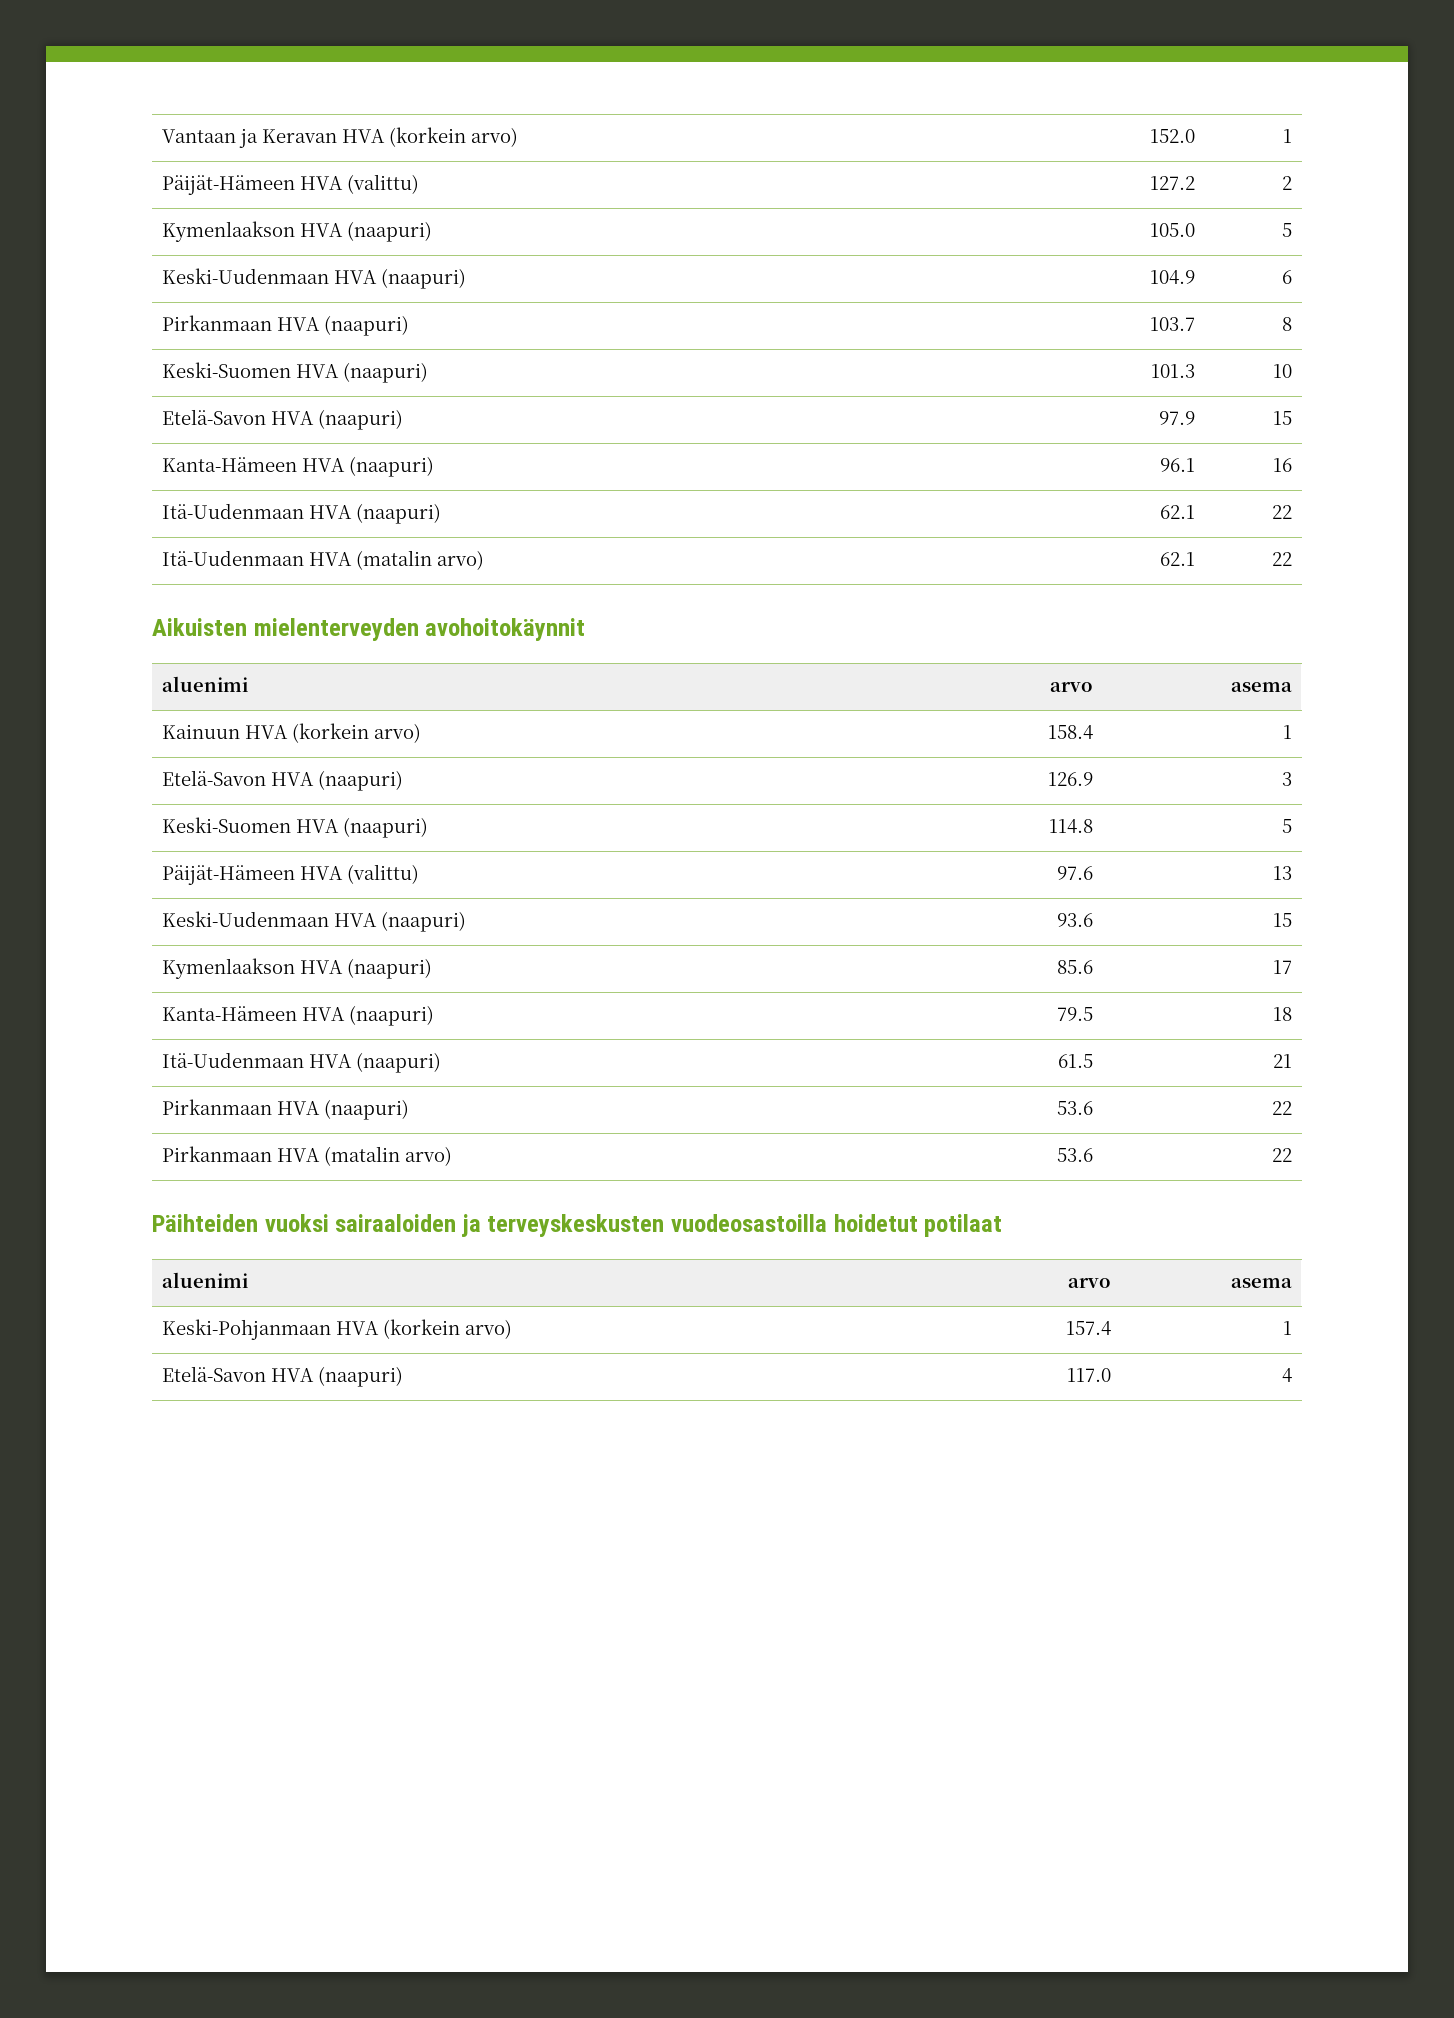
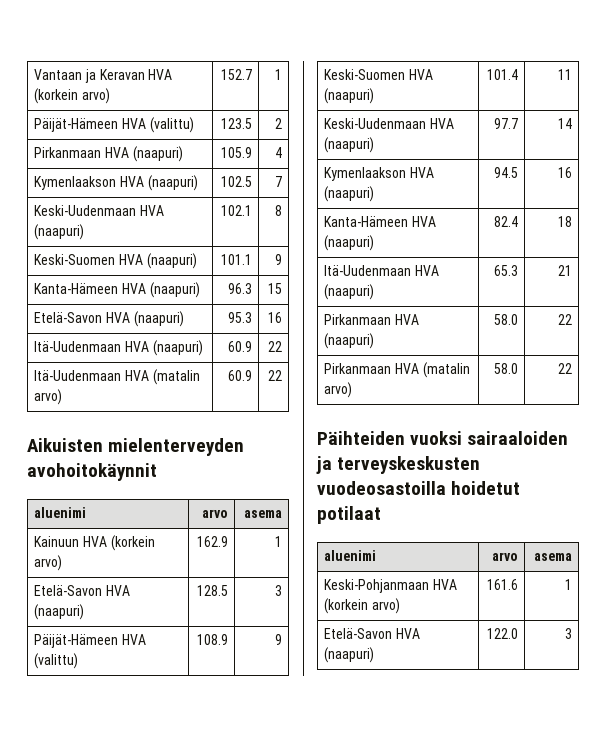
[1149,129,1195,143] 152.0 -> [220,69,252,80] 152.7
[1149,176,1195,190] 127.2 -> [220,118,252,129] 123.5
[162,221,433,242] [1149,223,1195,237] [1281,223,1292,237] [162,268,467,289] [1149,270,1195,284] [1281,270,1292,284] [162,315,410,336] [1149,317,1195,331] [1281,317,1292,331] [162,362,429,383] [1150,364,1195,378] [1272,364,1292,378] [162,409,404,430] [1158,411,1195,425] [1272,411,1292,425] [162,456,435,477] [1159,458,1195,472] // Kymenlaakson HVA (naapuri) | 105.0 | 5 // Keski-Uudenmaan HVA (naapuri) | 104.9 | 6 // Pirkanmaan HVA (naapuri) | 103.7 | 8 // Keski-Suomen HVA (naapuri) | 101.3 | 10 // Etelä-Savon HVA (naapuri) | 97.9 | 15 // Kanta-Hämeen HVA (naapuri) | 96.1 -> [34,146,183,162] [220,147,252,158] [274,147,282,158] [34,175,198,191] [220,176,252,187] [274,176,282,187] [34,205,164,216] [34,224,85,240] [220,205,252,216] [274,205,282,216] [34,253,197,269] [220,254,252,265] [274,254,282,265] [34,282,200,298] [227,283,252,294] [267,283,282,294] [34,311,184,327] [227,312,252,323] // Pirkanmaan HVA (naapuri) | 105.9 | 4 // Kymenlaakson HVA (naapuri) | 102.5 | 7 // Keski-Uudenmaan HVA (naapuri) | 102.1 | 8 // Keski-Suomen HVA (naapuri) | 101.1 | 9 // Kanta-Hämeen HVA (naapuri) | 96.3 | 15 // Etelä-Savon HVA (naapuri) | 95.3
[1159,505,1195,519] 62.1 -> [227,341,252,352] 60.9
[1159,552,1195,566] 62.1 -> [227,370,252,381] 60.9
[1047,725,1093,739] [1282,725,1292,739] [162,770,404,791] [1047,772,1093,786] 158.4 | 1 // Etelä-Savon HVA (naapuri) | 126.9 -> [196,536,228,547] [274,536,282,547] [34,585,130,596] [34,604,85,620] [196,585,228,596] 162.9 | 1 // Etelä-Savon HVA (naapuri) | 128.5
[162,817,429,838] [1048,819,1093,833] [1281,819,1292,833] [162,864,420,885] [1056,866,1093,880] [1272,866,1292,880] [162,911,467,932] [1056,913,1093,927] [1272,913,1292,927] [162,958,433,979] [1056,960,1093,974] [1272,960,1292,974] [162,1005,435,1026] [1056,1007,1093,1021] Keski-Suomen HVA (naapuri) | 114.8 | 5 // Päijät-Hämeen HVA (valittu) | 97.6 | 13 // Keski-Uudenmaan HVA (naapuri) | 93.6 | 15 // Kymenlaakson HVA (naapuri) | 85.6 | 17 // Kanta-Hämeen HVA (naapuri) | 79.5 -> [34,634,146,648] [34,653,79,669] [196,634,228,645] [274,634,282,645] [324,69,433,80] [324,88,375,104] [486,69,518,80] [557,69,572,80] [324,118,454,129] [324,137,375,153] [493,118,518,129] [557,118,572,129] [324,167,434,181] [324,186,375,202] [493,167,518,178] [557,167,572,178] [324,216,436,227] [324,235,375,251] [493,216,518,227] Päijät-Hämeen HVA (valittu) | 108.9 | 9 // Keski-Suomen HVA (naapuri) | 101.4 | 11 // Keski-Uudenmaan HVA (naapuri) | 97.7 | 14 // Kymenlaakson HVA (naapuri) | 94.5 | 16 // Kanta-Hämeen HVA (naapuri) | 82.4
[1057,1054,1093,1068] 61.5 -> [493,265,518,276] 65.3
[1056,1101,1093,1115] 53.6 -> [493,314,518,325] 58.0
[1056,1148,1093,1162] 53.6 -> [493,363,518,374] 58.0
[1065,1321,1111,1335] [1282,1321,1292,1335] [162,1366,404,1387] [1066,1368,1111,1382] [1281,1368,1292,1382] 157.4 | 1 // Etelä-Savon HVA (naapuri) | 117.0 | 4 -> [486,579,518,590] [564,579,572,590] [324,628,420,639] [324,647,375,663] [486,628,518,639] [564,628,572,639] 161.6 | 1 // Etelä-Savon HVA (naapuri) | 122.0 | 3

